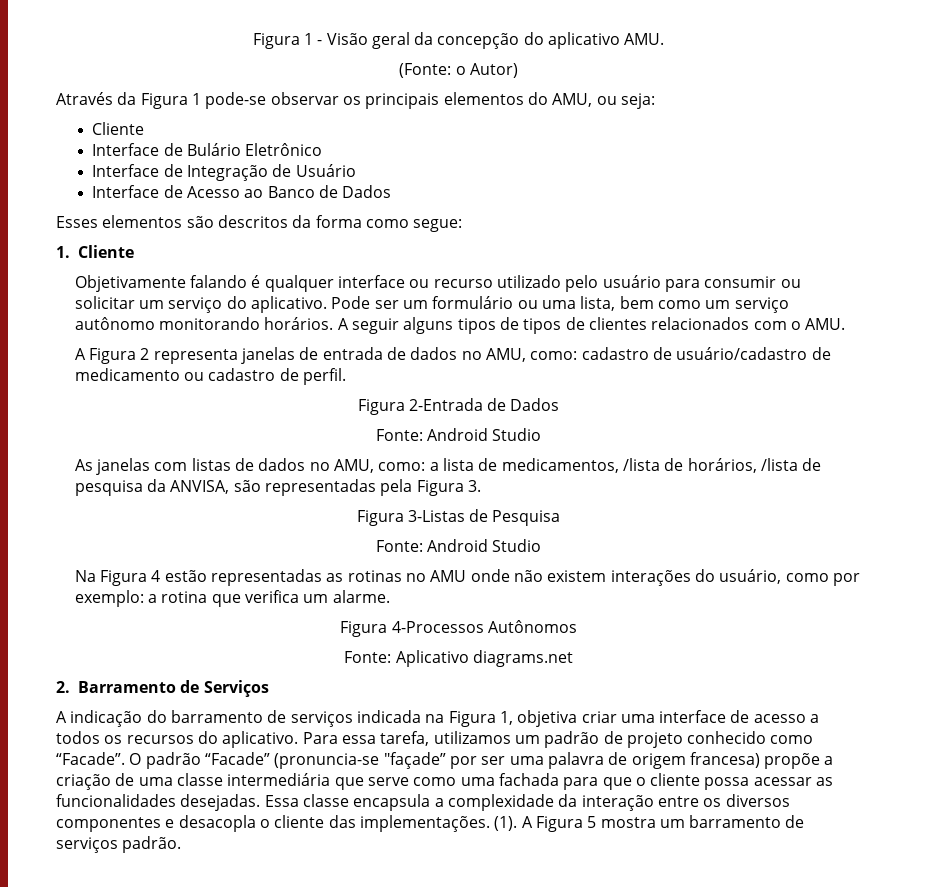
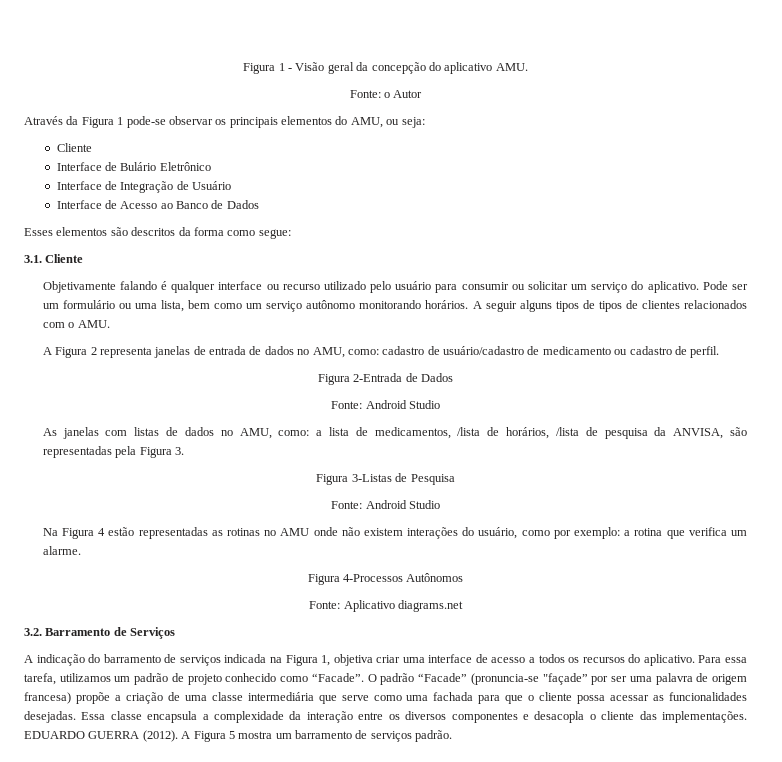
[399,63,518,78] (Fonte: o Autor) -> [349,90,423,98] Fonte: o Autor
[56,246,70,258] 1. -> [24,255,42,263] 3.1.
[56,681,70,693] 2. -> [24,628,42,636] 3.2.
[494,816,518,831] (1). -> [24,730,178,742] EDUARDO GUERRA (2012).

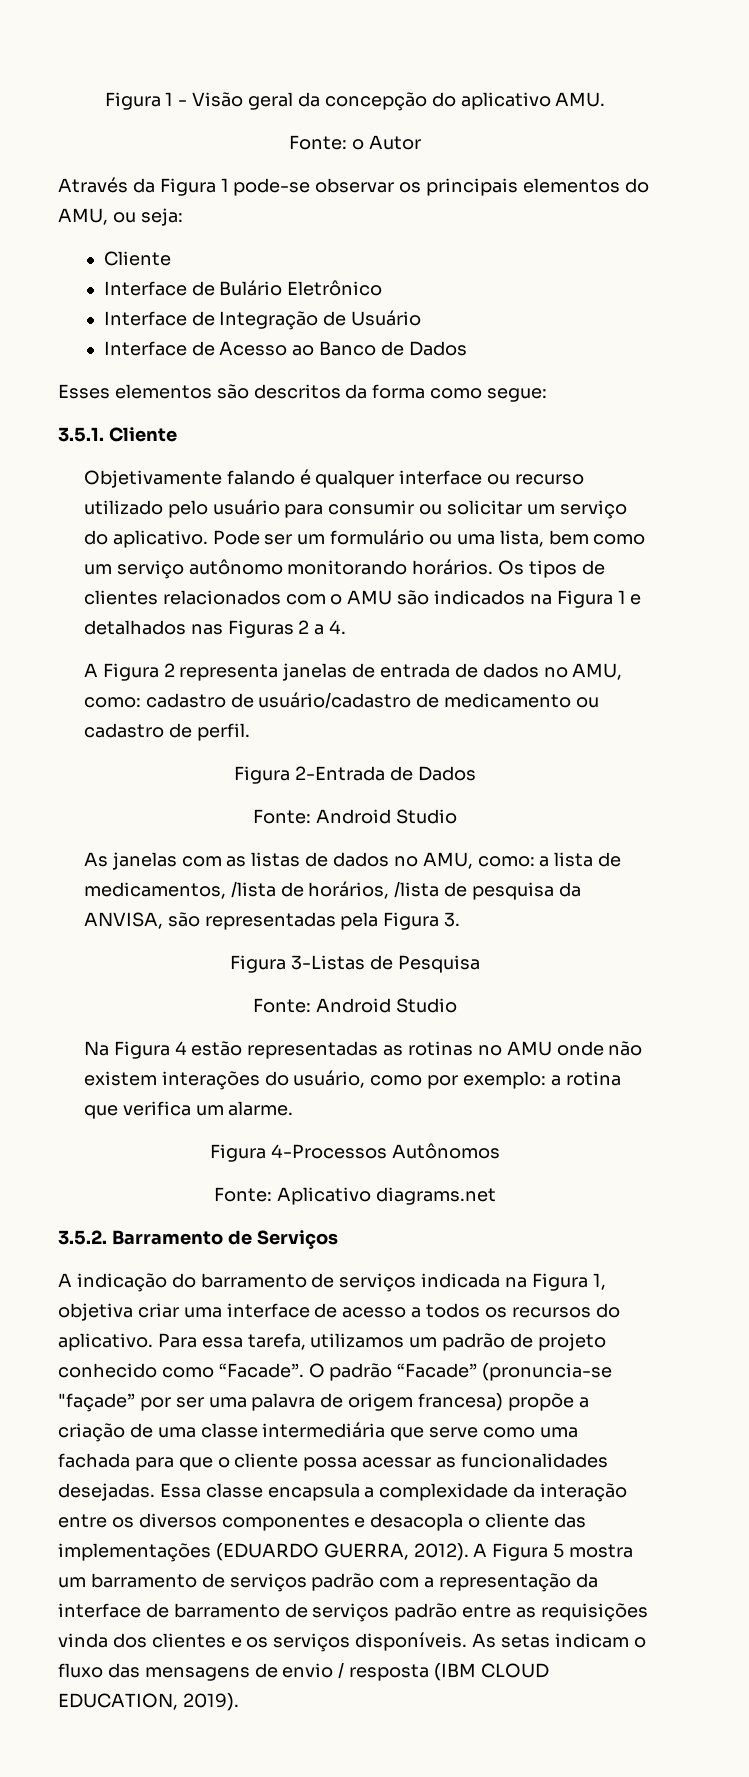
[24,255,42,263] 3.1. -> [58,427,104,442] 3.5.1.
[472,300,595,312] A seguir alguns tipos de -> [498,560,525,575] Os
[77,320,110,328] AMU. -> [347,590,642,608] [83,620,347,638] AMU são indicados na Figura 1 e detalhados nas Figuras 2 a 4.
(128, 433) none -> [226,856,247,867] as
[24,628,42,636] 3.2. -> [58,1230,107,1245] 3.5.2.
[662,711,747,723] [24,730,178,742] implementações. EDUARDO GUERRA (2012). -> [58,1543,469,1562] implementações (EDUARDO GUERRA, 2012).
[415,730,453,742] padrão. -> [311,1573,598,1592] [58,1603,648,1622] [58,1632,646,1652] [58,1662,549,1681] [58,1693,239,1711] padrão com a representação da interface de barramento de serviços padrão entre as requisições vinda dos clientes e os serviços disponíveis. As setas indicam o fluxo das mensagens de envio / resposta (IBM CLOUD EDUCATION, 2019).

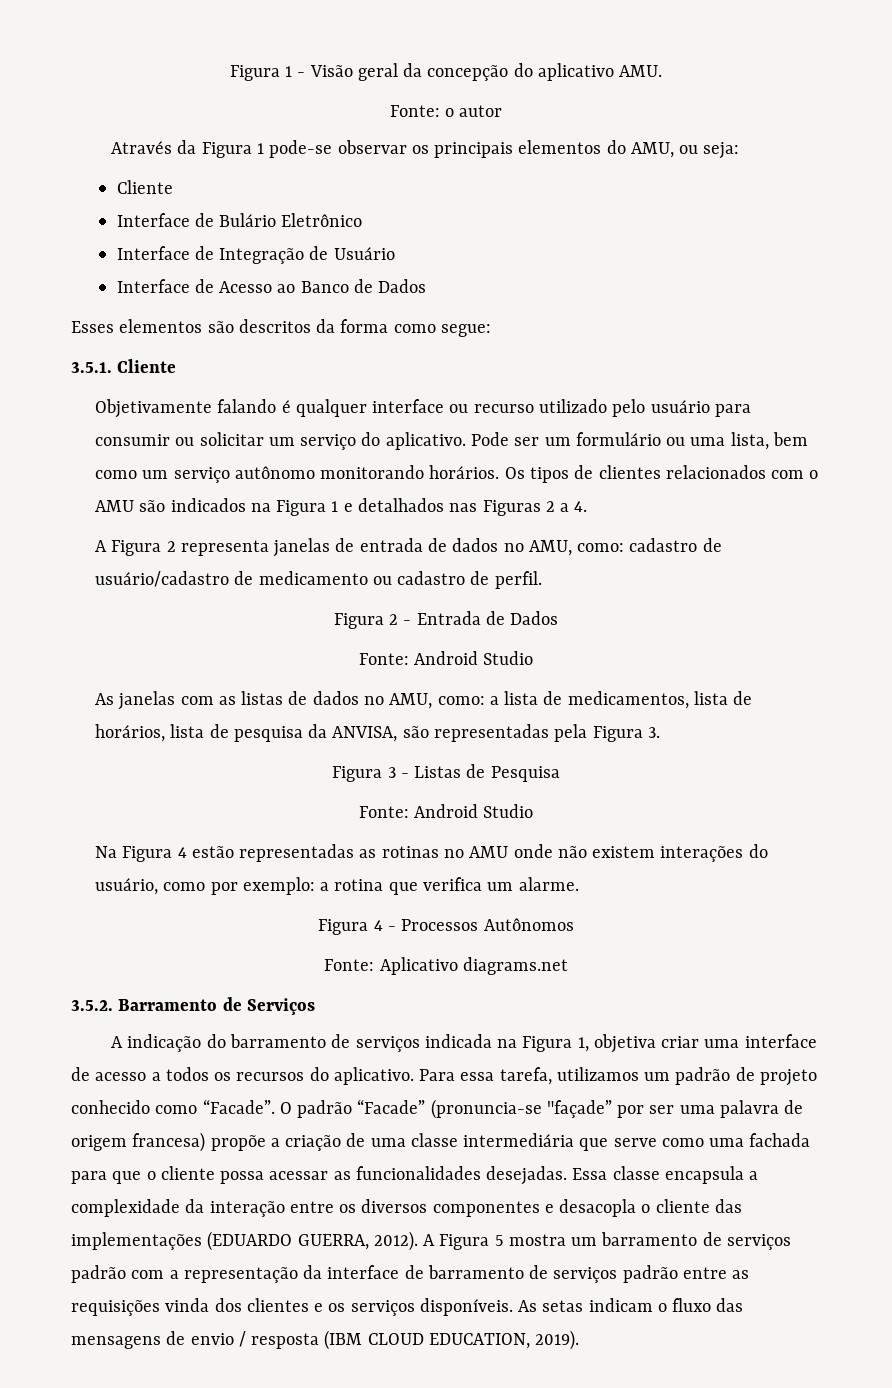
[368,135,421,150] Autor -> [459,105,503,117] autor
[295,766,386,781] 2-Entrada -> [389,611,481,625] 2 - Entrada
[230,881,276,898] /lista -> [693,691,728,705] lista
[394,881,440,898] /lista -> [170,724,205,738] lista
[291,955,366,970] 3-Listas -> [387,766,462,778] 3 - Listas
[271,1144,387,1159] 4-Processos -> [373,919,479,931] 4 - Processos

